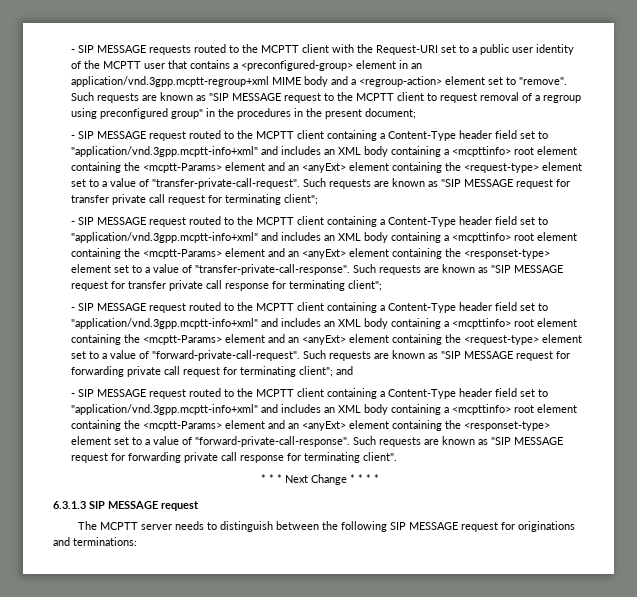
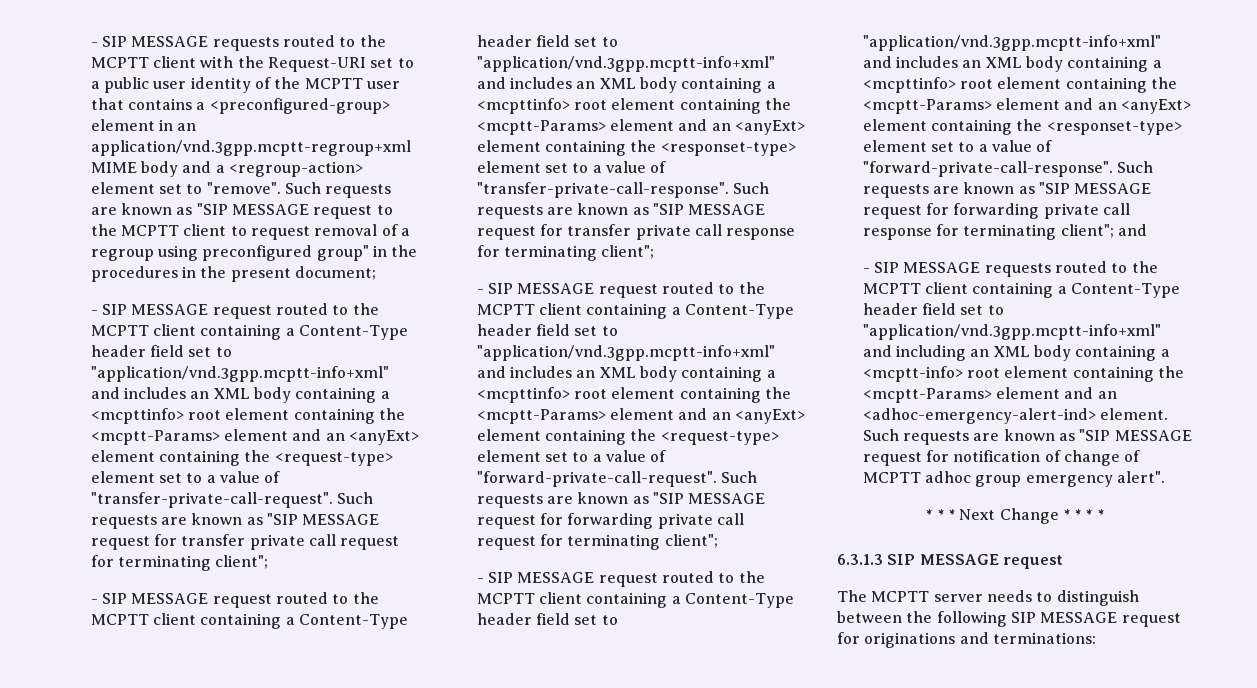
[335,366,353,375] and -> (718, 541) none
[362,452,397,461] client". -> [1060,224,1148,238] [862,261,1158,277] [862,282,1181,298] [862,303,1004,315] [862,324,1161,340] [862,345,1170,361] [862,366,1185,382] [862,387,1117,403] [862,408,1169,424] [862,429,1192,445] [862,450,1141,466] [862,471,1166,487] client"; and // - SIP MESSAGE requests routed to the MCPTT client containing a Content-Type header field set to "application/vnd.3gpp.mcptt-info+xml" and including an XML body containing a <mcptt-info> root element containing the <mcptt-Params> element and an <adhoc-emergency-alert-ind> element. Such requests are known as "SIP MESSAGE request for notification of change of MCPTT adhoc group emergency alert".

